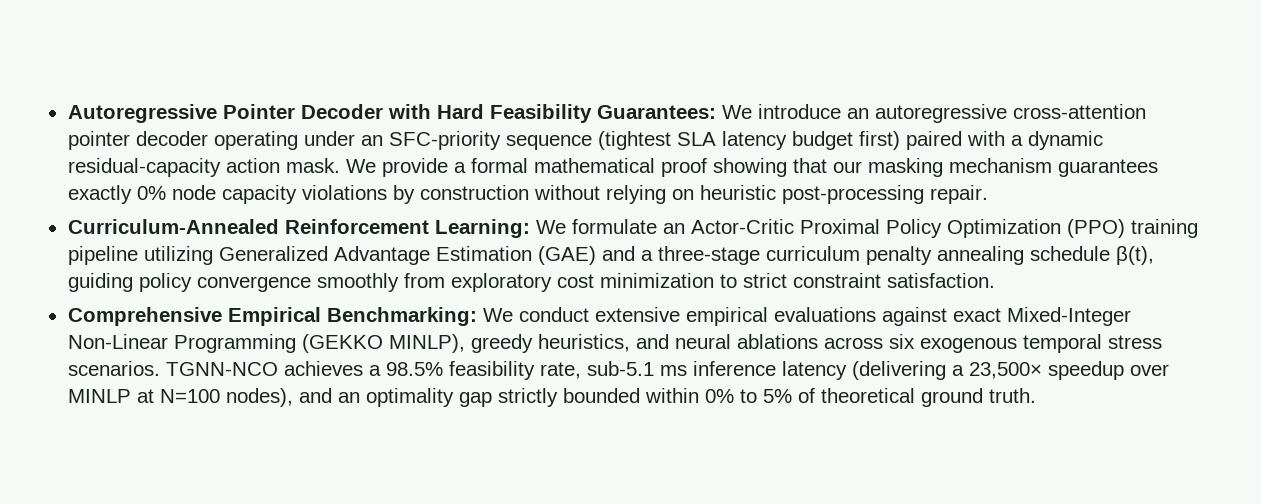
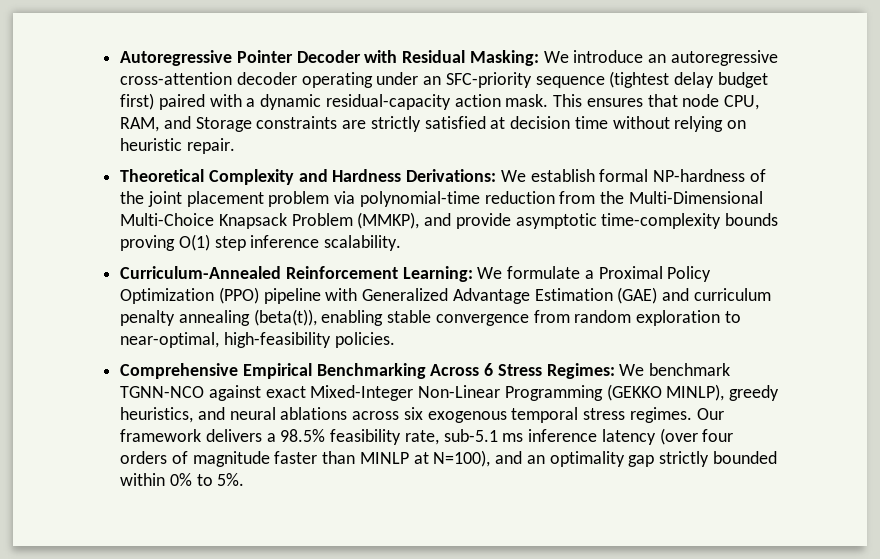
[436,104,716,123] Hard Feasibility Guarantees: -> [402,50,539,66] Residual Masking:
[67,131,130,150] pointer -> (233, 78) none
[676,131,787,150] SLA latency -> [674,72,715,88] delay
[345,158,1158,177] [67,185,529,204] We provide a formal mathematical proof showing that our masking mechanism guarantees exactly 0% node capacity violations by construction -> [553,94,759,110] [120,116,608,132] This ensures that node CPU, RAM, and Storage constraints are strictly satisfied at decision time
[781,185,924,204] post-processing -> (183, 144) none
(988, 194) none -> [120,169,766,185] [120,191,763,207] [120,212,779,229] [120,234,402,251] // Theoretical Complexity and Hardness Derivations: We establish formal NP-hardness of the joint placement problem via polynomial-time reduction from the Multi-Dimensional Multi-Choice Knapsack Problem (MMKP), and provide asymptotic time-complexity bounds proving O(1) step inference scalability.
[662,219,794,234] an Actor-Critic -> [584,270,594,279] a
[1130,219,1198,238] [67,246,213,265] training pipeline utilizing -> [263,288,358,304] pipeline with
[640,246,760,265] a three-stage -> (690, 294) none
[1029,246,1154,265] [67,273,995,292] [67,307,876,326] schedule β(t), guiding policy convergence smoothly from exploratory cost minimization to strict constraint satisfaction. // Comprehensive Empirical Benchmarking: We conduct extensive empirical evaluations -> [253,309,741,326] [120,332,395,348] [120,363,731,379] [120,386,205,398] (beta(t)), enabling stable convergence from random exploration to near-optimal, high-feasibility policies. // Comprehensive Empirical Benchmarking Across 6 Stress Regimes: We benchmark TGNN-NCO
[67,361,363,376] scenarios. TGNN-NCO achieves -> [629,407,724,423] [120,429,262,442] regimes. Our framework delivers
[851,361,1169,380] [67,388,293,407] (delivering a 23,500× speedup over MINLP at N=100 nodes), -> [659,428,734,445] [120,450,491,467] (over four orders of magnitude faster than MINLP at N=100),
[762,388,1036,407] 5% of theoretical ground truth. -> [217,473,245,486] 5%.

